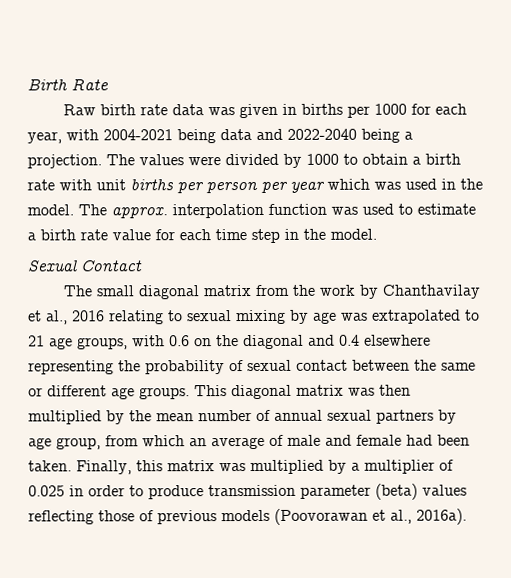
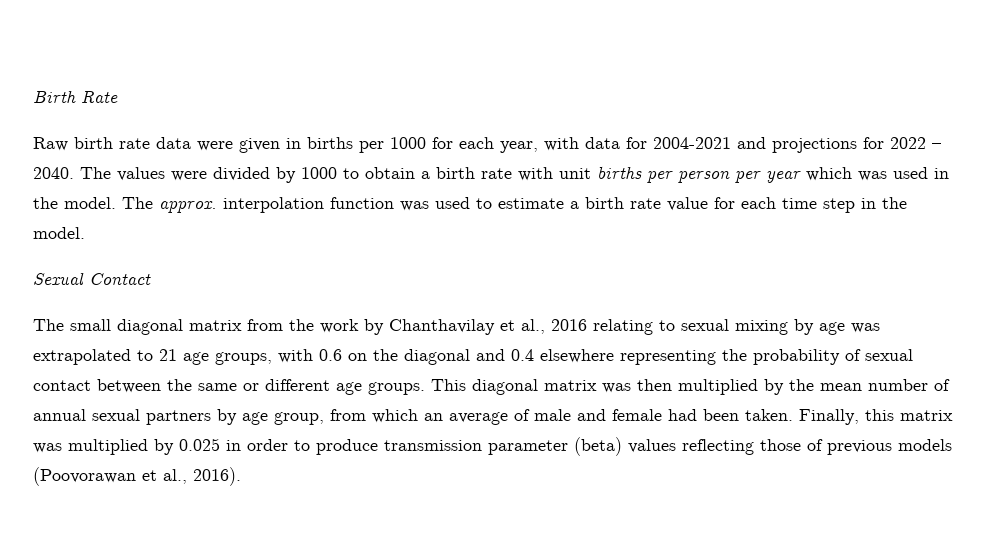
[208,107,236,116] was -> [197,141,233,151] were
[103,128,413,144] [27,154,102,169] 2004-2021 being data and 2022-2040 being a projection. -> [585,137,941,153] [33,167,74,179] data for 2004-2021 and projections for 2022 – 2040.
[351,459,454,474] a multiplier of -> (174, 447) none
[416,508,467,525] 2016a). -> [193,467,241,486] 2016).

